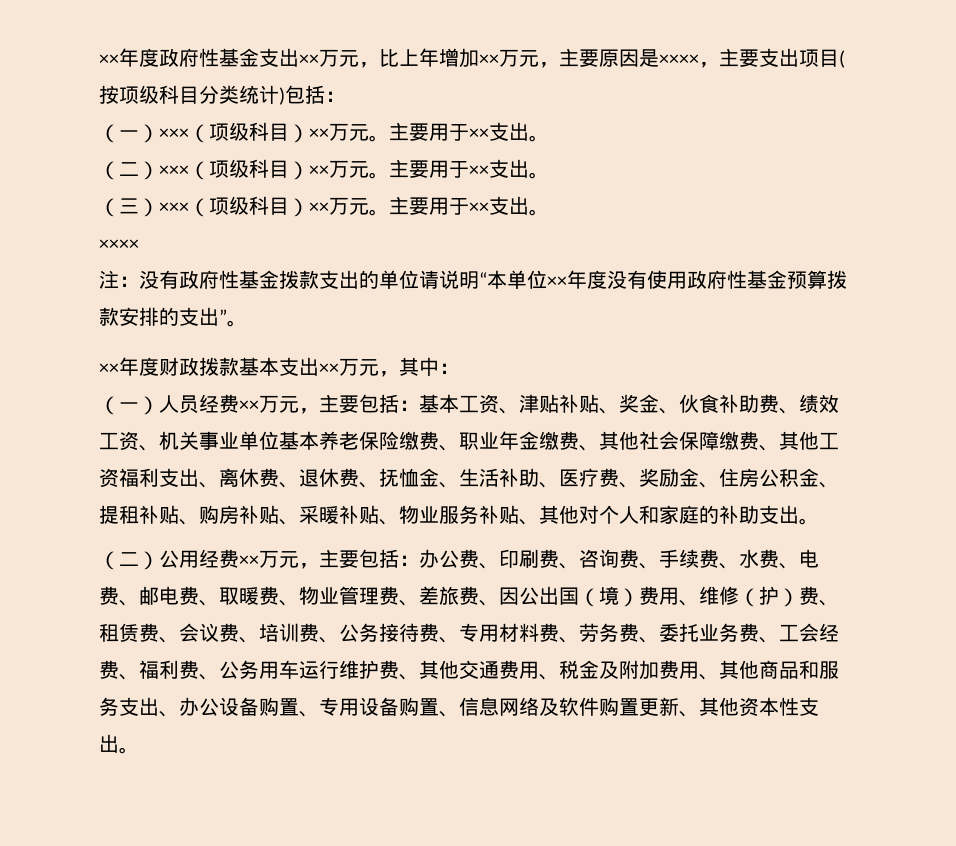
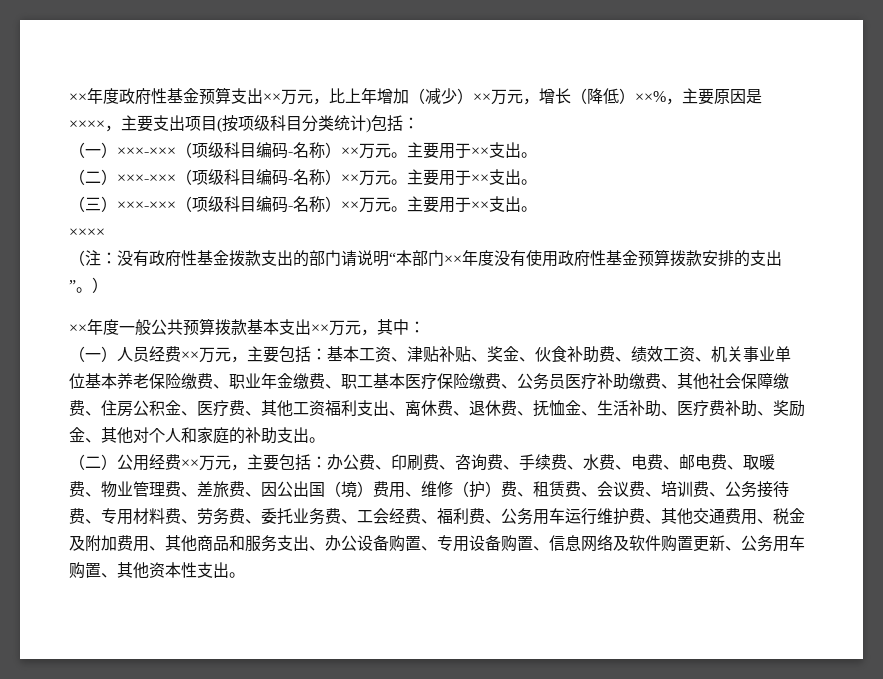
(259, 57) none -> [199,87,231,105] 预算
[479,49,559,68] ××万元， -> [409,88,682,105] （减少）××万元，增长（降低）××%，
[159,122,289,143] ×××（项级科目 -> [117,142,325,159] ×××-×××（项级科目编码-名称
[159,159,289,180] ×××（项级科目 -> [117,169,325,186] ×××-×××（项级科目编码-名称
[159,196,289,217] ×××（项级科目 -> [117,196,325,213] ×××-×××（项级科目编码-名称
(139, 244) none -> [69,250,85,266] （
[379,270,419,289] 单位 -> [309,250,341,266] 部门
[507,270,547,289] 单位 -> [412,250,444,266] 部门
[99,357,199,376] // ××年度财政 -> [92,277,108,293] [69,318,215,336] ） // ××年度一般公共预算
(599, 448) none -> [341,373,677,390] 职工基本医疗保险缴费、公务员医疗补助缴费、
(779, 448) none -> [101,400,261,417] 住房公积金、医疗费、
(619, 477) none -> [725,400,757,417] 补助
[719,468,839,488] [99,505,539,525] 住房公积金、提租补贴、购房补贴、采暖补贴、物业服务补贴、 -> (101, 440) none
(699, 714) none -> [741,535,805,552] [69,562,117,579] 公务用车购置、

